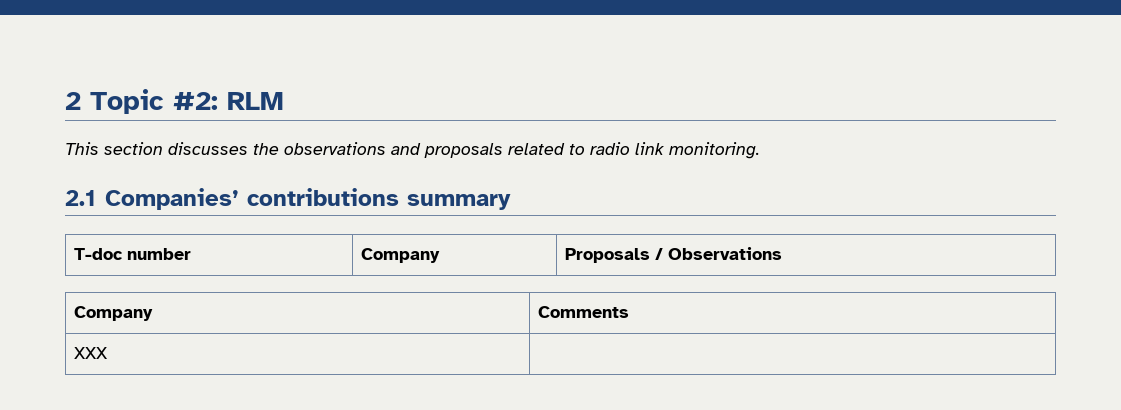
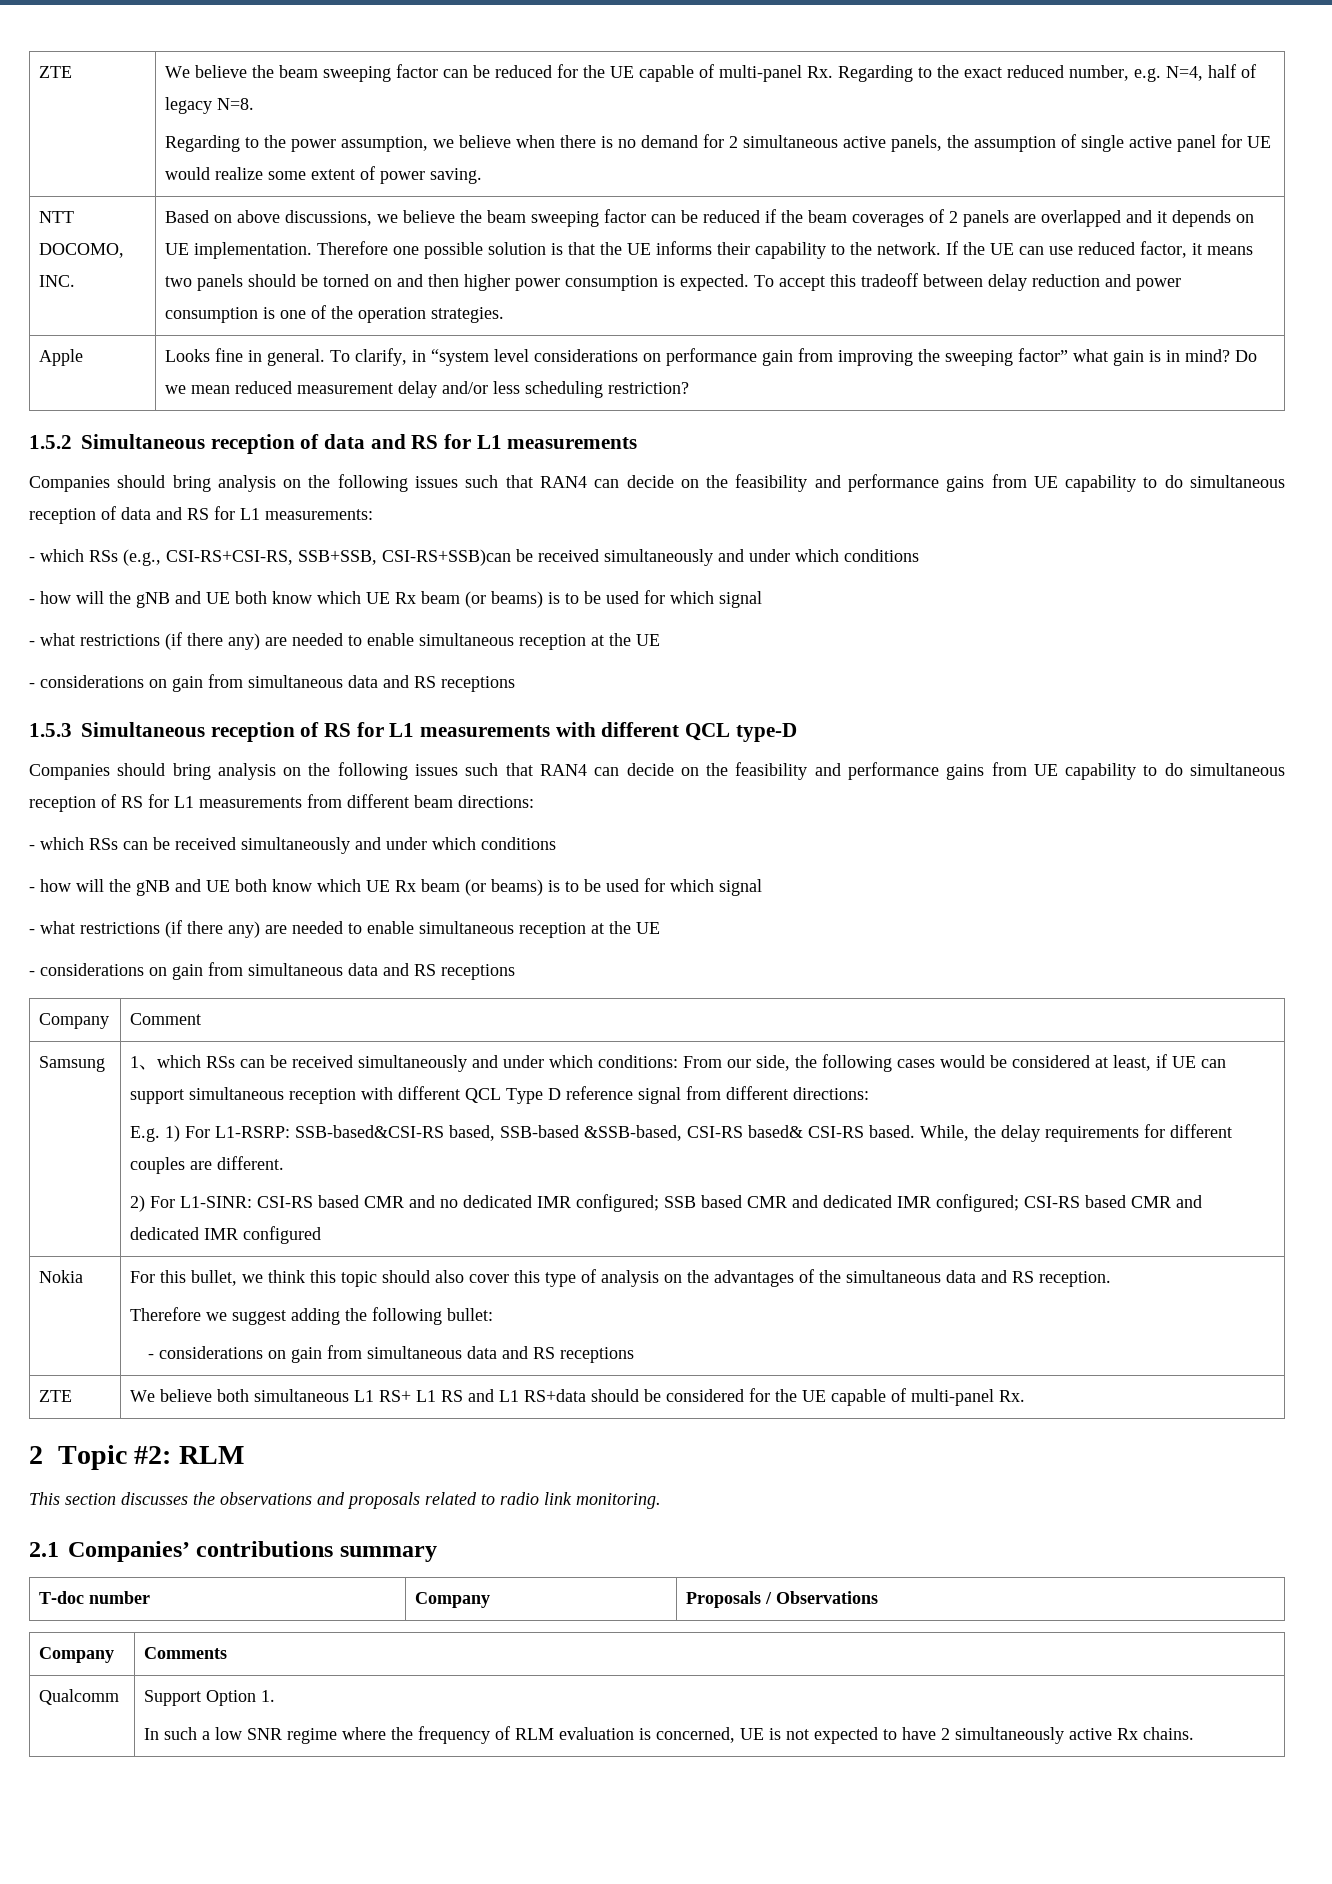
(65, 101) none -> [39,66,73,78] [165,64,1257,82] [165,97,255,114] [165,134,1272,152] [165,166,483,184] [39,211,75,223] [39,243,125,258] [39,275,76,287] [165,209,1255,227] [165,241,1254,259] [165,273,1182,291] [165,305,505,323] [39,349,84,366] [165,348,1258,366] [165,381,690,398] [29,434,638,454] [29,474,1285,492] [29,506,373,524] [29,549,919,566] [29,590,762,608] [29,632,660,650] [29,674,515,692] [29,722,797,742] [29,762,1285,780] [29,794,534,812] [29,837,556,854] [29,878,762,896] [29,920,660,938] [29,962,515,980] [39,1013,110,1029] [130,1013,202,1025] [39,1056,106,1072] [130,1054,1227,1072] [130,1086,870,1104] [130,1124,1233,1142] [130,1156,285,1174] [130,1194,1203,1212] [130,1226,322,1244] [39,1270,84,1283] [130,1269,1112,1287] [130,1307,494,1325] [147,1345,634,1363] [39,1390,73,1402] [130,1388,1026,1406] ZTE | We believe the beam sweeping factor can be reduced for the UE capable of multi-panel Rx. Regarding to the exact reduced number, e.g. N=4, half of legacy N=8. // Regarding to the power assumption, we believe when there is no demand for 2 simultaneous active panels, the assumption of single active panel for UE would realize some extent of power saving. // NTT DOCOMO, INC. | Based on above discussions, we believe the beam sweeping factor can be reduced if the beam coverages of 2 panels are overlapped and it depends on UE implementation. Therefore one possible solution is that the UE informs their capability to the network. If the UE can use reduced factor, it means two panels should be torned on and then higher power consumption is expected. To accept this tradeoff between delay reduction and power consumption is one of the operation strategies. // Apple | Looks fine in general. To clarify, in “system level considerations on performance gain from improving the sweeping factor” what gain is in mind? Do we mean reduced measurement delay and/or less scheduling restriction? // 1.5.2 Simultaneous reception of data and RS for L1 measurements // Companies should bring analysis on the following issues such that RAN4 can decide on the feasibility and performance gains from UE capability to do simultaneous reception of data and RS for L1 measurements: // - which RSs (e.g., CSI-RS+CSI-RS, SSB+SSB, CSI-RS+SSB)can be received simultaneously and under which conditions // - how will the gNB and UE both know which UE Rx beam (or beams) is to be used for which signal // - what restrictions (if there any) are needed to enable simultaneous reception at the UE // - considerations on gain from simultaneous data and RS receptions // 1.5.3 Simultaneous reception of RS for L1 measurements with different QCL type-D // Companies should bring analysis on the following issues such that RAN4 can decide on the feasibility and performance gains from UE capability to do simultaneous reception of RS for L1 measurements from different beam directions: // - which RSs can be received simultaneously and under which conditions // - how will the gNB and UE both know which UE Rx beam (or beams) is to be used for which signal // - what restrictions (if there any) are needed to enable simultaneous reception at the UE // - considerations on gain from simultaneous data and RS receptions // Company | Comment // Samsung | 1、which RSs can be received simultaneously and under which conditions: From our side, the following cases would be considered at least, if UE can support simultaneous reception with different QCL Type D reference signal from different directions: // E.g. 1) For L1-RSRP: SSB-based&CSI-RS based, SSB-based &SSB-based, CSI-RS based& CSI-RS based. While, the delay requirements for different couples are different. // 2) For L1-SINR: CSI-RS based CMR and no dedicated IMR configured; SSB based CMR and dedicated IMR configured; CSI-RS based CMR and dedicated IMR configured // Nokia | For this bullet, we think this topic should also cover this type of analysis on the advantages of the simultaneous data and RS reception. // Therefore we suggest adding the following bullet: // - considerations on gain from simultaneous data and RS receptions // ZTE | We believe both simultaneous L1 RS+ L1 RS and L1 RS+data should be considered for the UE capable of multi-panel Rx. //
[74,347,109,359] XXX | -> [39,1689,120,1705] [144,1690,276,1706] [144,1726,1195,1744] Qualcomm | Support Option 1. // In such a low SNR regime where the frequency of RLM evaluation is concerned, UE is not expected to have 2 simultaneously active Rx chains.

